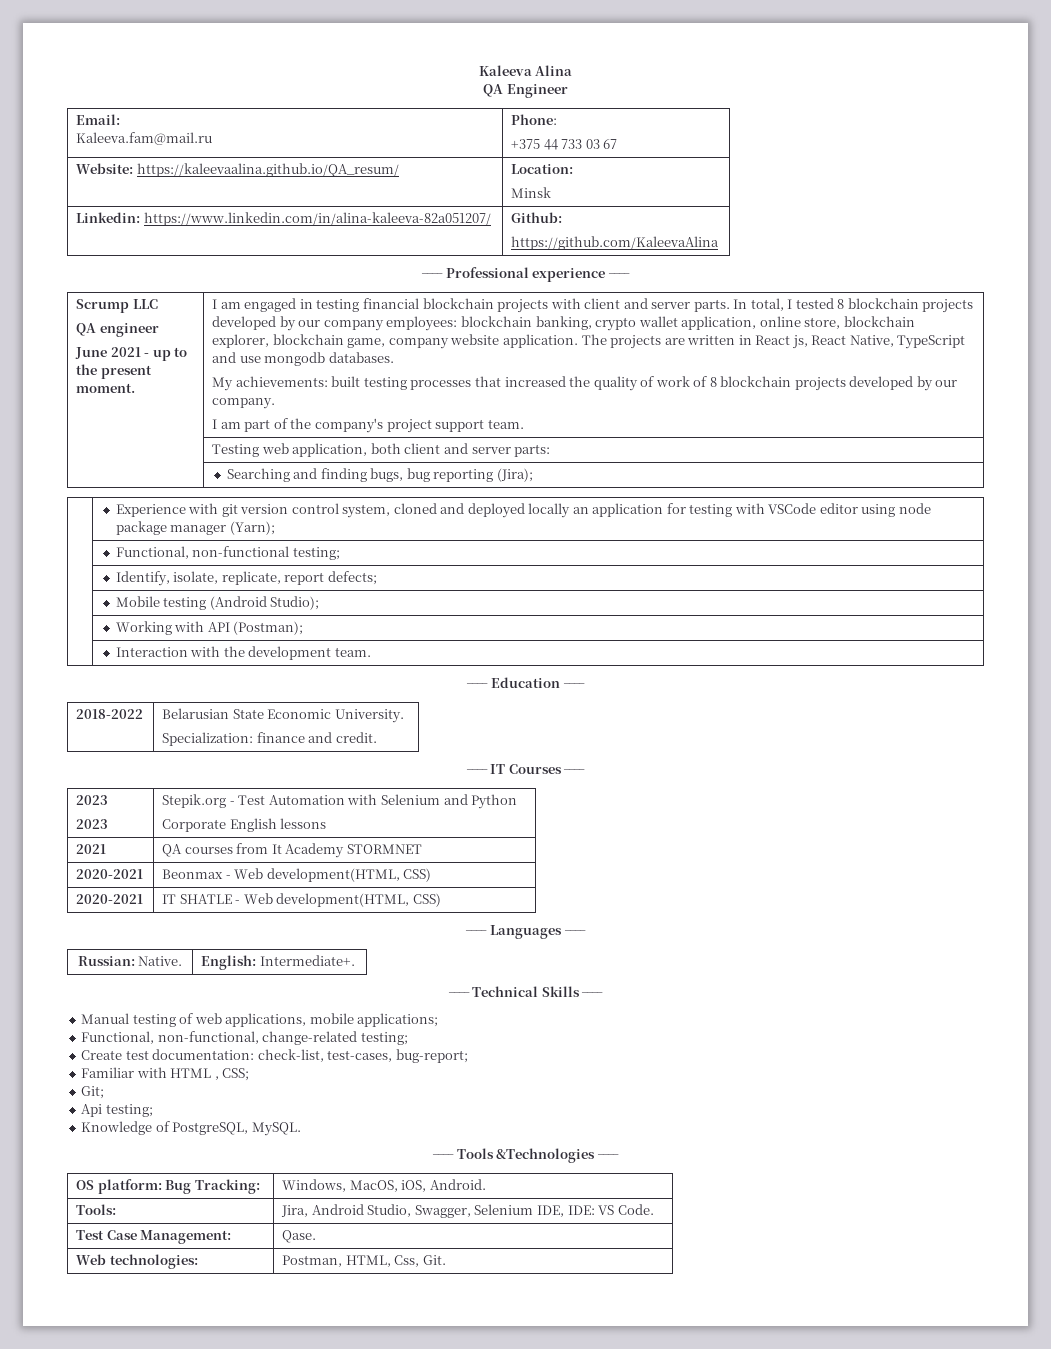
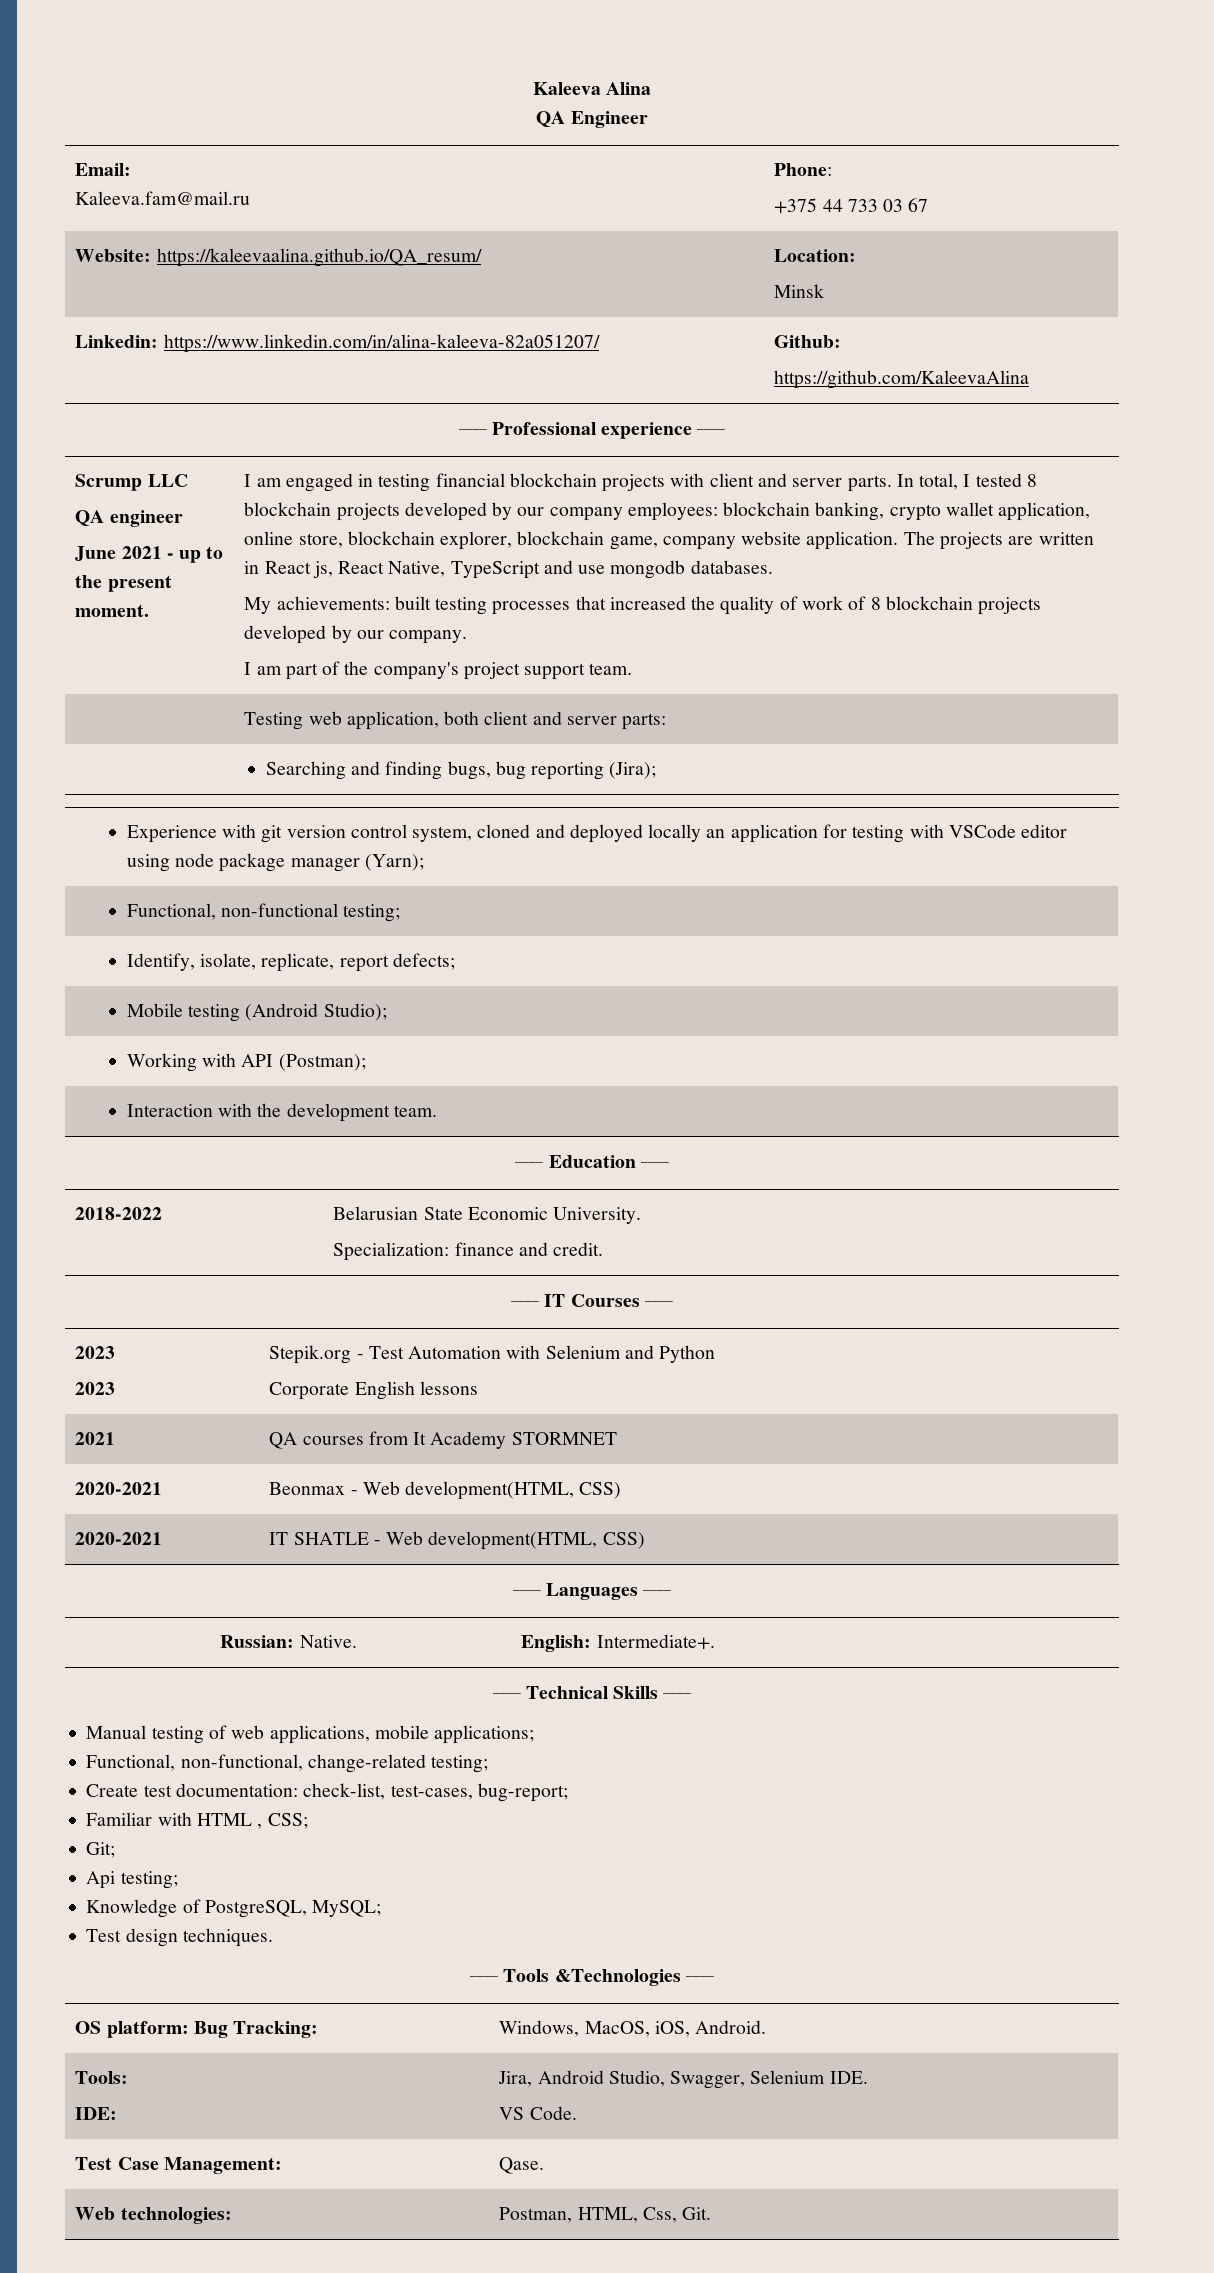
[251,1122,301,1136] MySQL. -> [312,1900,382,1917] [86,1928,273,1947] MySQL; // Test design techniques.
(117, 1209) none -> [75,2107,118,2120] // IDE:
[536,1205,595,1217] IDE, IDE: -> [829,2071,868,2084] IDE. //

